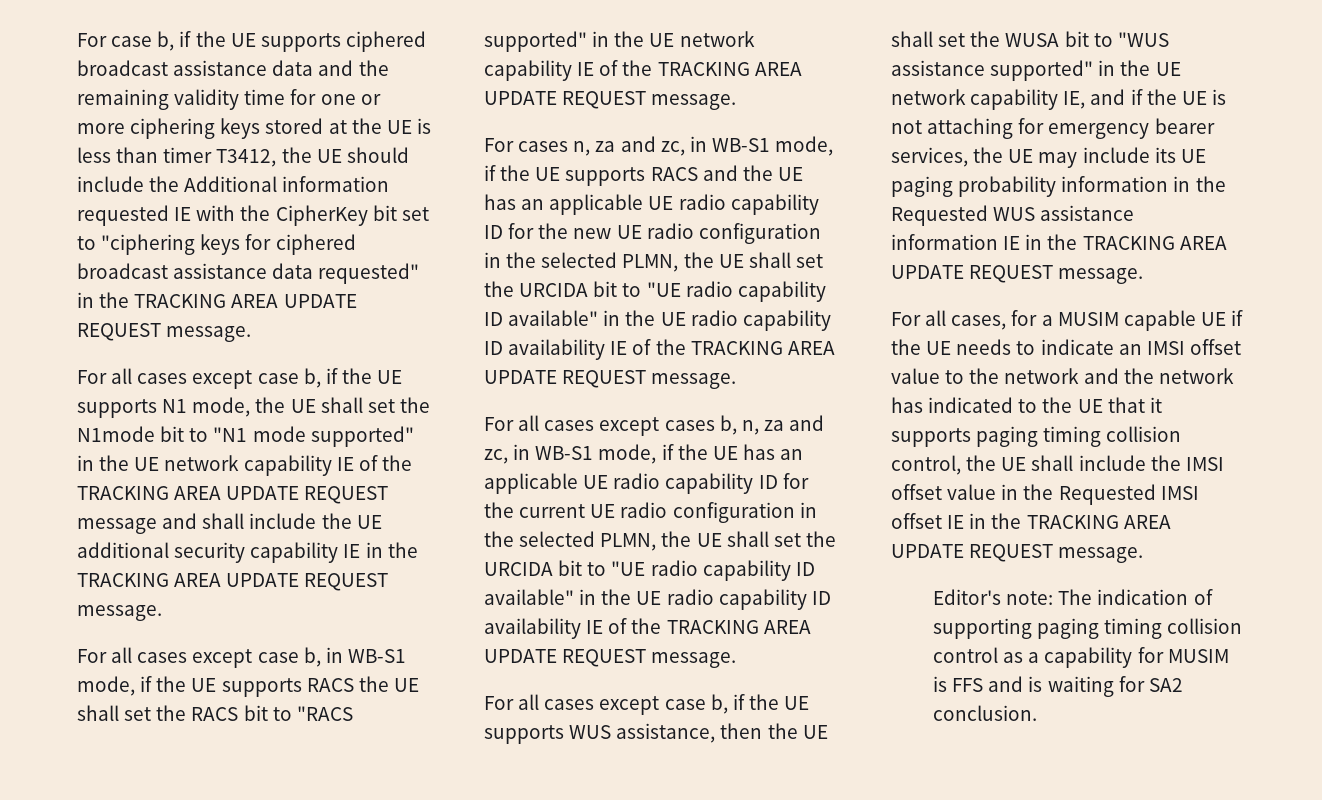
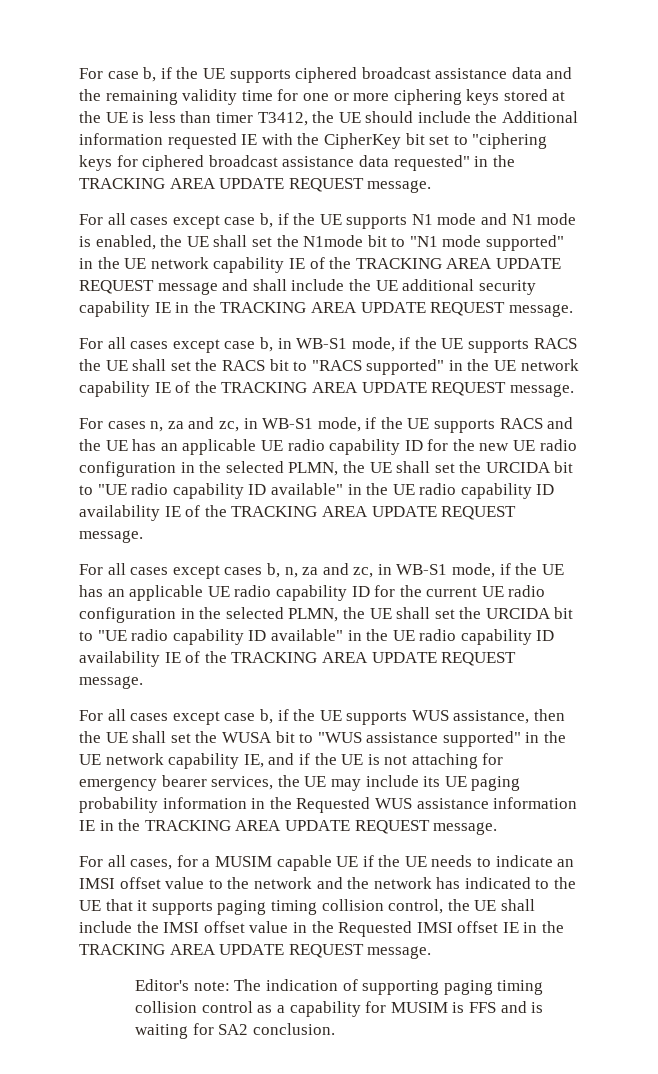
[192,397,251,417] mode, -> [437,213,577,225] [79,235,156,250] mode and N1 mode is enabled,

